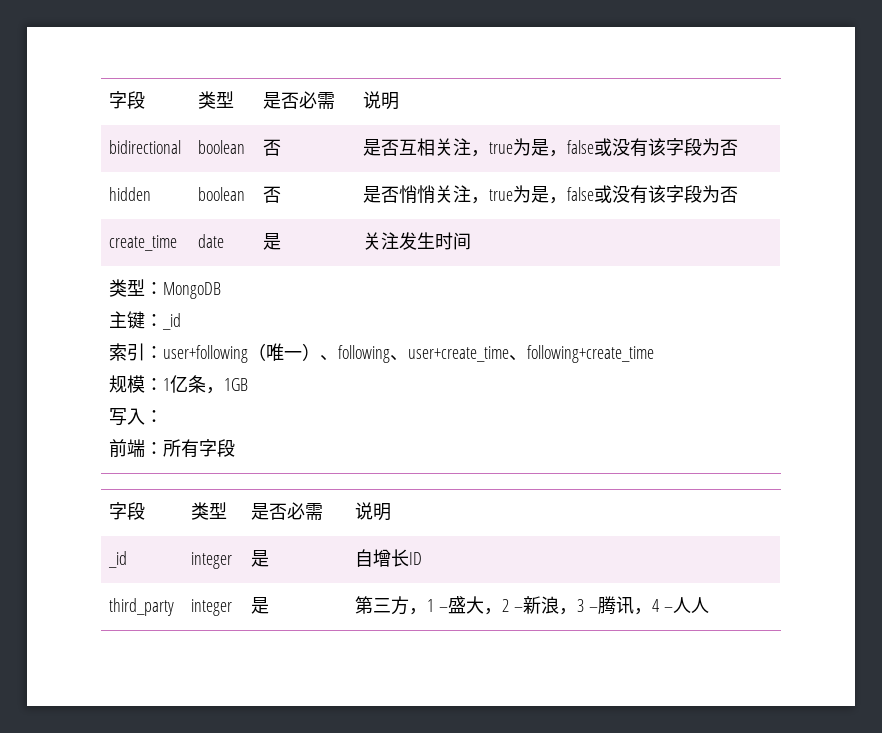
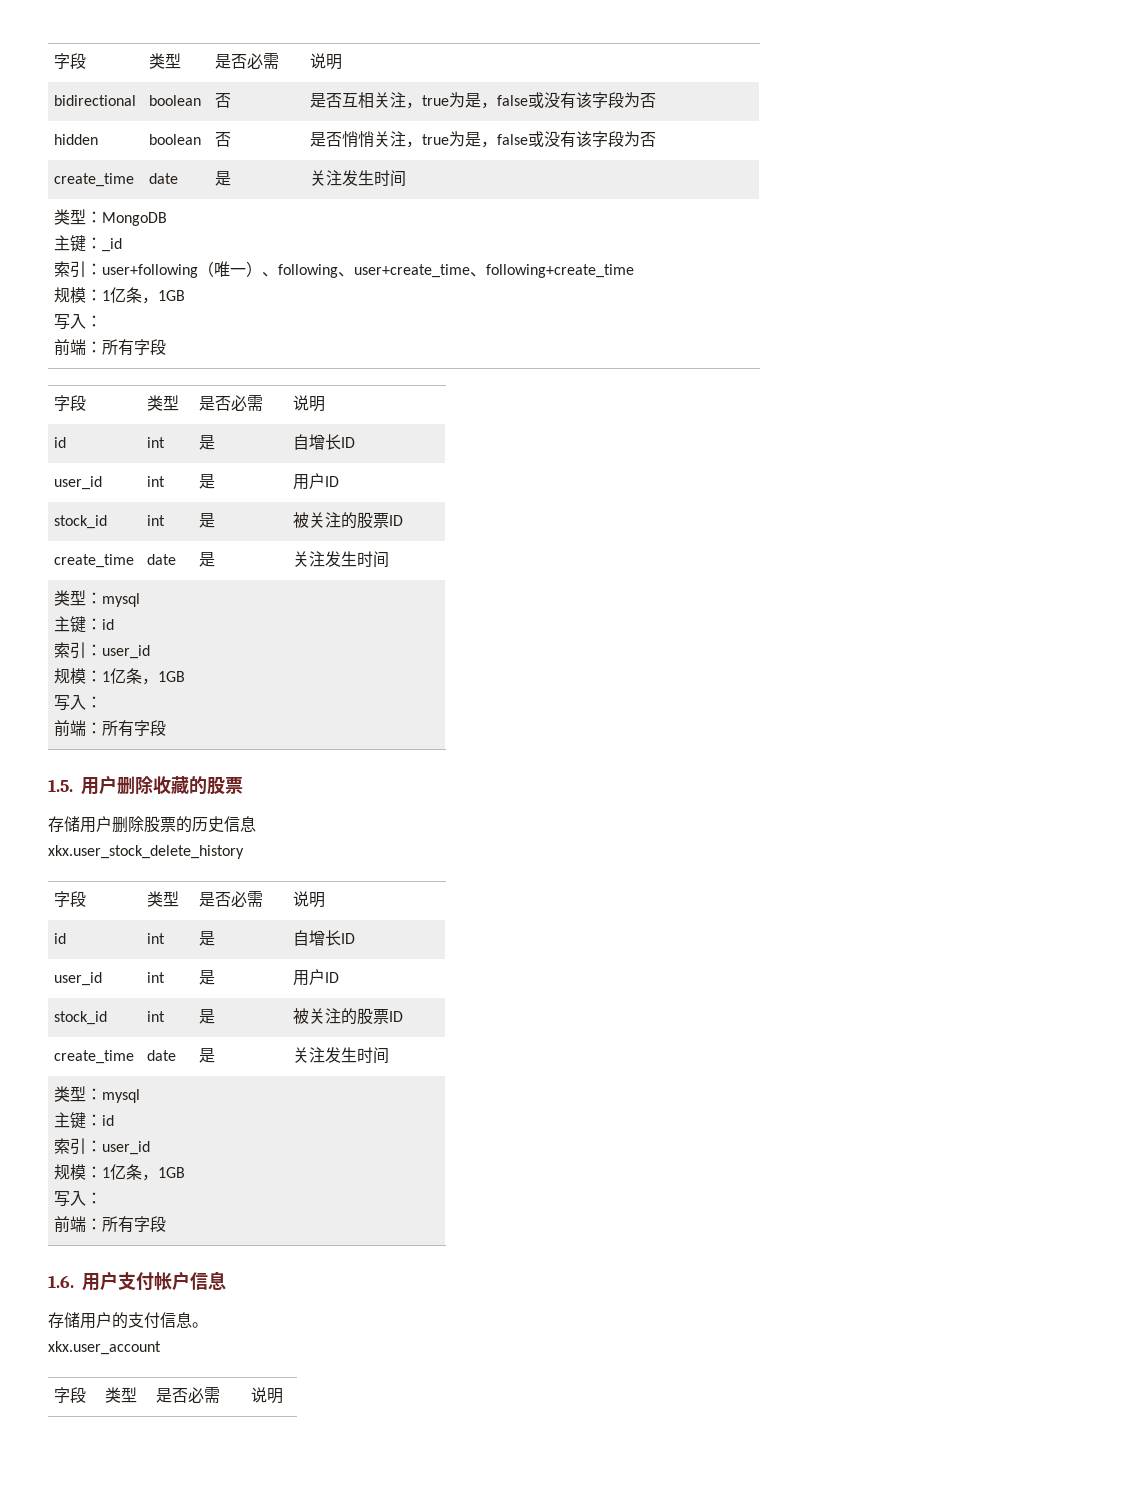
[108,551,128,568] [191,552,233,569] [251,550,270,567] [355,549,423,567] [109,598,175,616] [191,599,233,616] [251,597,270,614] [355,596,709,615] _id | integer | 是 | 自增长ID // third_party | integer | 是 | 第三方，1 –盛大，2 –新浪，3 –腾讯，4 –人人 -> [54,437,67,448] [147,437,166,448] [199,435,216,450] [293,434,356,450] [54,476,103,490] [147,476,166,487] [199,474,216,489] [293,473,340,490] [54,515,108,529] [147,515,166,526] [199,513,216,528] [293,512,404,529] [54,554,135,568] [147,554,177,565] [199,552,216,567] [293,551,390,568] [54,590,141,607] [54,616,115,633] [54,642,151,659] [54,668,186,685] [54,695,103,711] [54,720,167,737] [48,775,243,795] [48,816,256,833] [48,845,244,859] [54,891,87,907] [147,891,180,907] [199,891,264,907] [293,891,326,908] [54,933,67,944] [147,933,166,944] [199,931,216,946] [293,930,356,946] [54,972,103,986] [147,972,166,983] [199,970,216,985] [293,969,340,986] [54,1011,108,1025] [147,1011,166,1022] [199,1009,216,1024] [293,1008,404,1025] [54,1050,135,1064] [147,1050,177,1061] [199,1048,216,1063] [293,1047,390,1064] [54,1086,141,1103] [54,1112,115,1129] [54,1138,151,1155] [54,1164,186,1181] [54,1191,103,1207] [54,1216,167,1233] [48,1271,226,1291] [48,1312,208,1329] [48,1341,161,1355] [54,1387,87,1403] [105,1387,138,1403] [156,1387,221,1403] [251,1387,284,1404] id | int | 是 | 自增长ID // user_id | int | 是 | 用户ID // stock_id | int | 是 | 被关注的股票ID // create_time | date | 是 | 关注发生时间 // 类型：mysql // 主键：id // 索引：user_id // 规模：1亿条，1GB // 写入： // 前端：所有字段 // 1.5.用户删除收藏的股票 // 存储用户删除股票的历史信息 // xkx.user_stock_delete_history // 字段 | 类型 | 是否必需 | 说明 // id | int | 是 | 自增长ID // user_id | int | 是 | 用户ID // stock_id | int | 是 | 被关注的股票ID // create_time | date | 是 | 关注发生时间 // 类型：mysql // 主键：id // 索引：user_id // 规模：1亿条，1GB // 写入： // 前端：所有字段 // 1.6.用户支付帐户信息 // 存储用户的支付信息。 // xkx.user_account // 字段 | 类型 | 是否必需 | 说明

